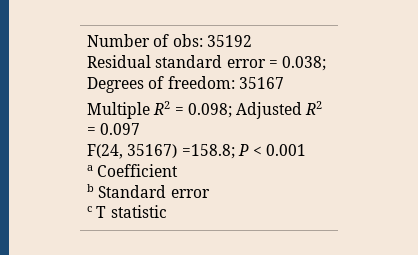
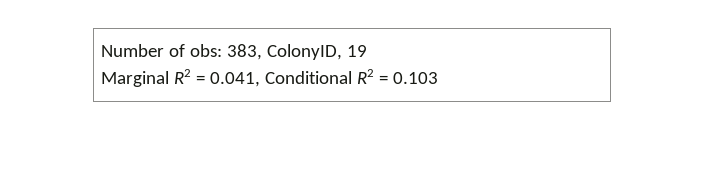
[206,35,252,47] [87,55,327,71] [87,76,284,93] [87,101,323,119] [87,123,141,135] [87,144,307,159] [87,164,179,177] [87,184,210,198] [87,205,167,218] 35192 // Residual standard error = 0.038; Degrees of freedom: 35167 // Multiple R2 = 0.098; Adjusted R2 = 0.097 // F(24, 35167) =158.8; P < 0.001 // a Coefficient // b Standard error // c T statistic -> [227,44,368,60] [101,69,439,87] 383, ColonyID, 19 // Marginal R2 = 0.041, Conditional R2 = 0.103

